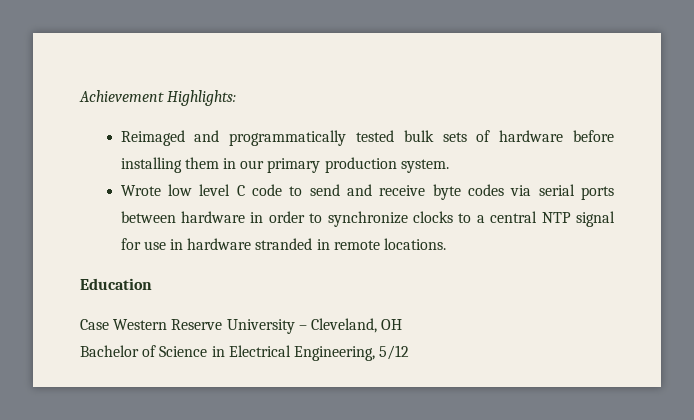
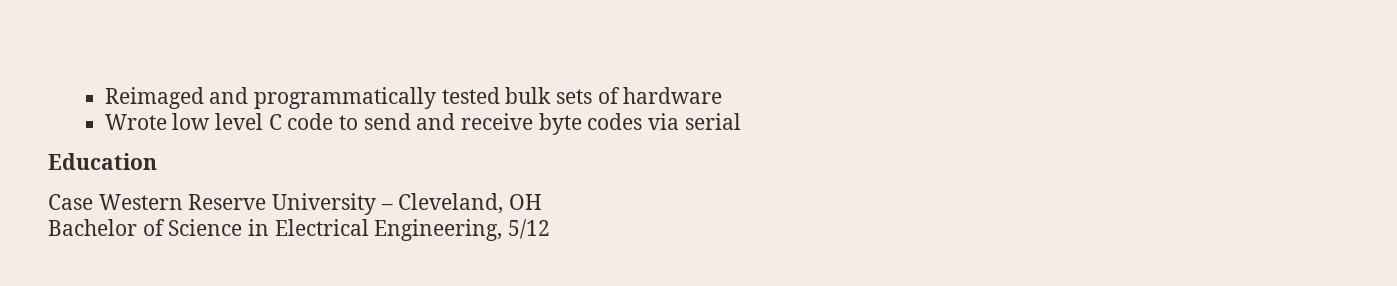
[79,90,237,106] Achievement Highlights: // -> (104, 98) none
[573,130,614,142] [120,157,449,173] before installing them in our primary production system. -> (723, 95) none
[581,186,614,200] [120,211,615,227] [120,238,446,250] ports between hardware in order to synchronize clocks to a central NTP signal for use in hardware stranded in remote locations. -> (741, 121) none

